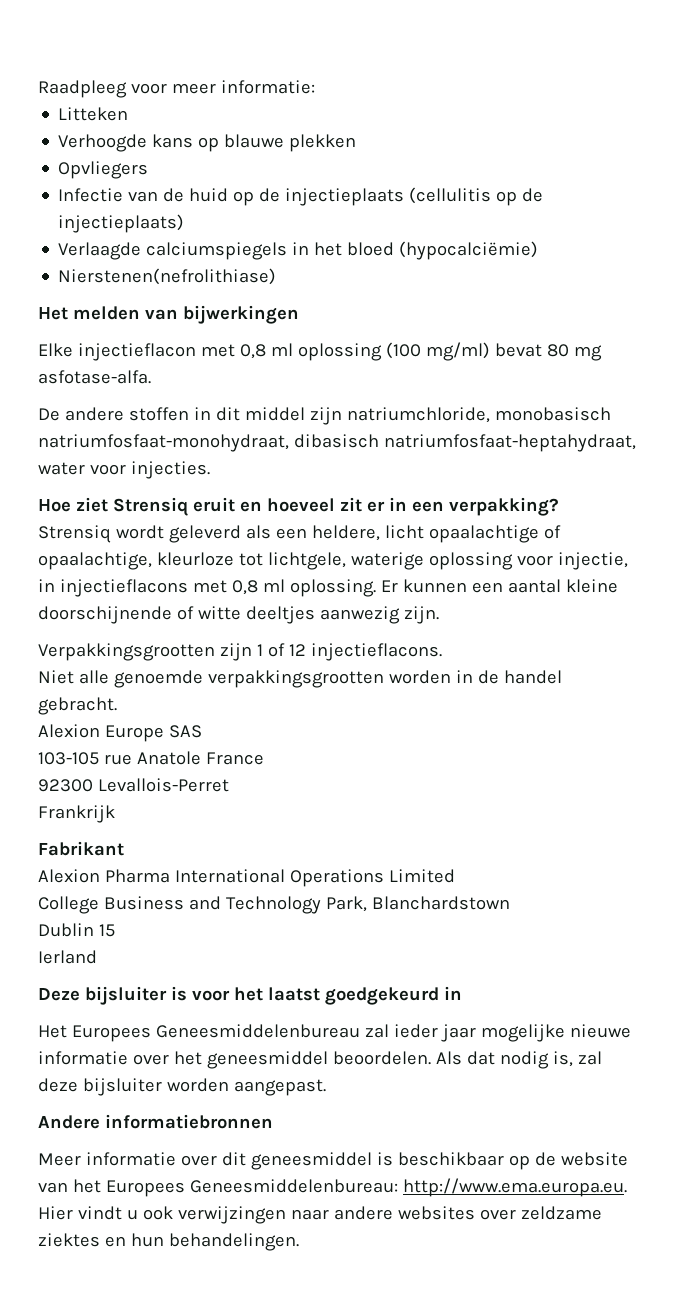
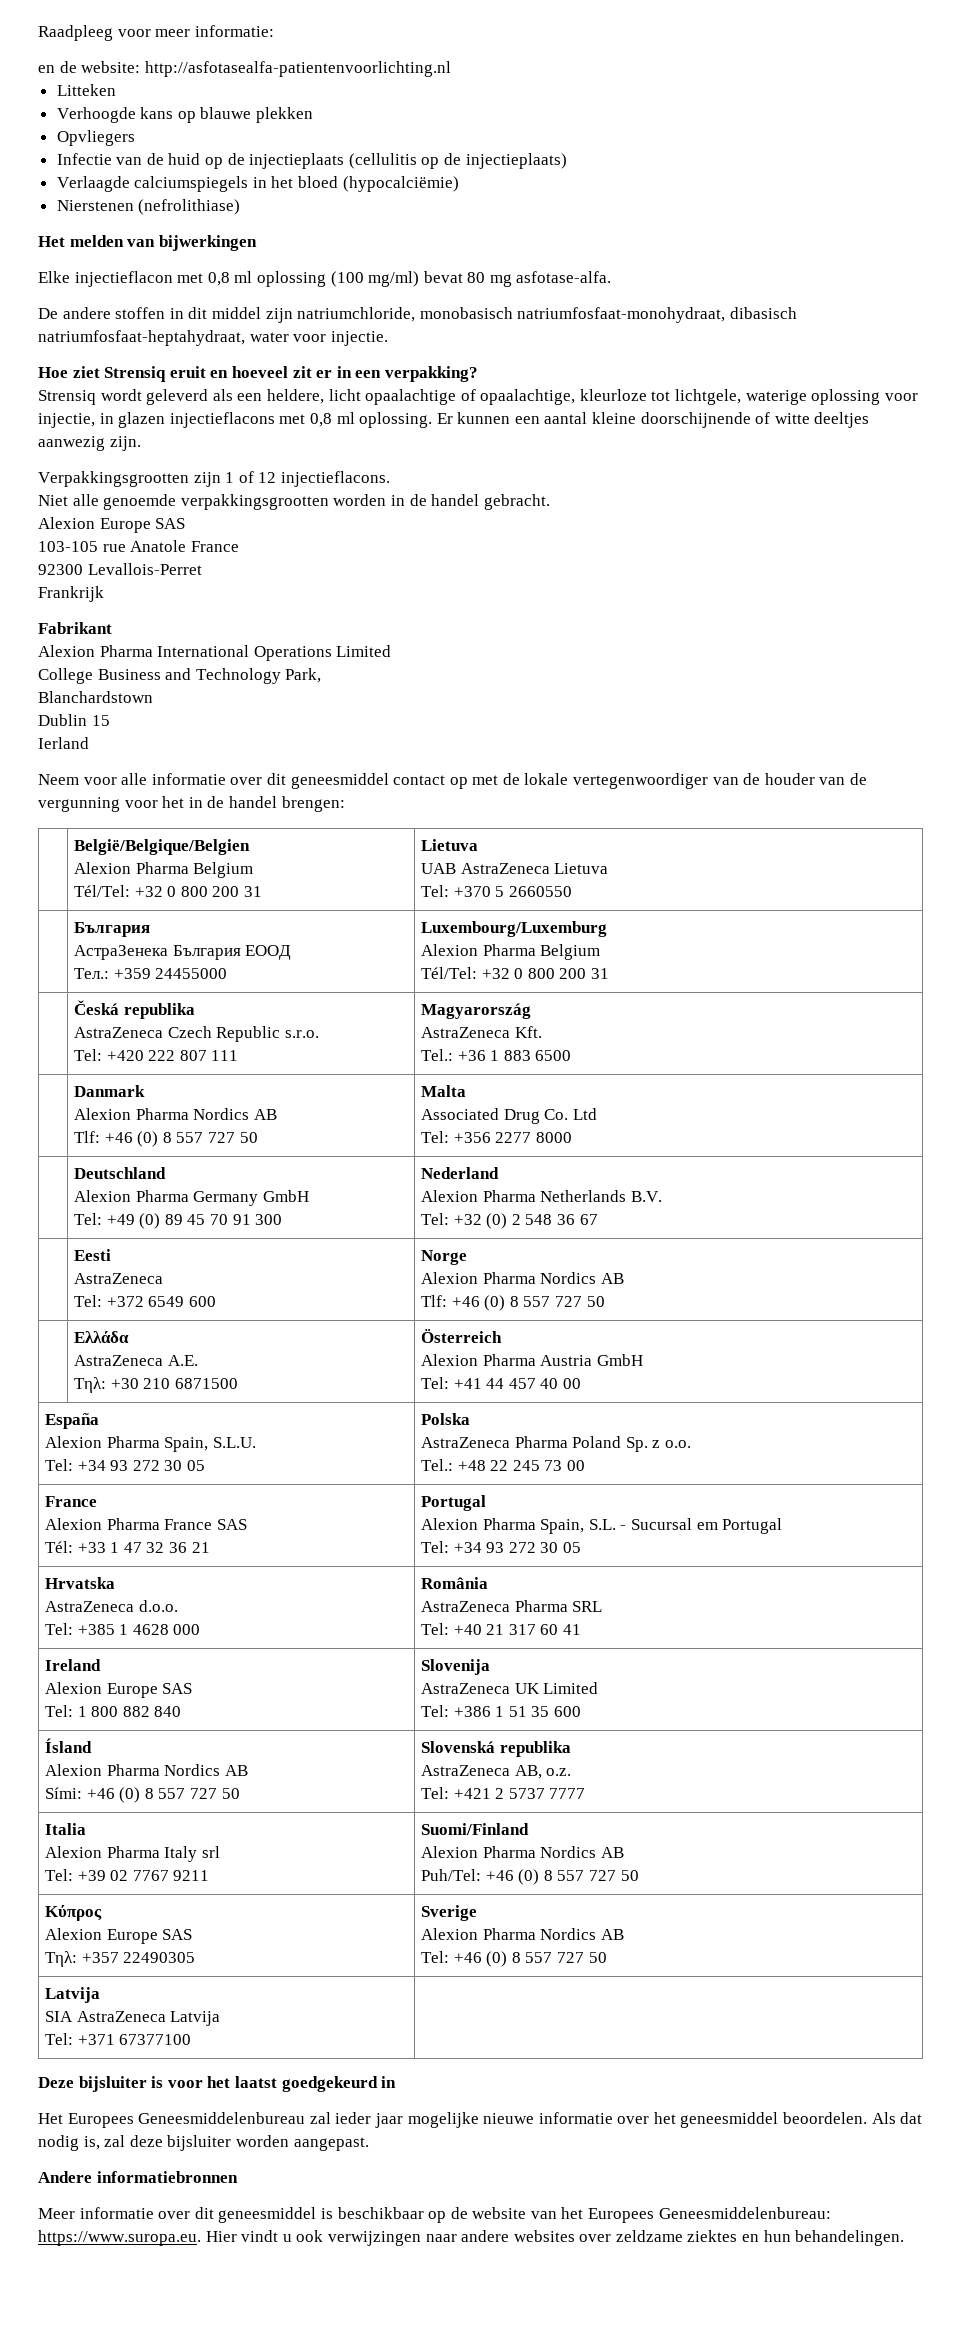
(315, 87) none -> [38,61,451,77] // en de website: http://asfotasealfa-patientenvoorlichting.nl
[58,268,277,285] Nierstenen(nefrolithiase) -> [56,199,241,215] Nierstenen (nefrolithiase)
[130,461,210,479] injecties. -> [330,331,388,346] injectie.
(55, 585) none -> [118,412,166,428] glazen
(367, 904) none -> (322, 675) //
(97, 957) none -> [38,773,868,789] [38,796,345,812] [74,839,251,855] [74,862,254,878] [74,885,263,897] [421,839,479,851] [421,863,609,874] [421,885,572,897] [74,922,151,937] [74,945,292,960] [74,968,228,979] [421,921,608,937] [421,944,601,960] [421,967,610,979] [74,1000,195,1019] [74,1026,319,1042] [74,1049,239,1061] [421,1003,532,1019] [421,1026,542,1038] [421,1049,572,1061] [74,1085,146,1097] [74,1108,277,1120] [74,1131,258,1147] [421,1085,467,1097] [421,1108,597,1124] [421,1131,572,1143] [74,1167,167,1179] [74,1190,309,1206] [74,1213,283,1229] [421,1167,500,1179] [421,1190,662,1202] [421,1213,598,1229] [74,1249,112,1261] [74,1273,164,1284] [74,1295,216,1307] [421,1250,468,1265] [421,1272,624,1284] [421,1295,605,1311] [74,1331,130,1343] [74,1355,198,1366] [74,1377,238,1393] [421,1329,503,1343] [421,1354,643,1366] [421,1377,582,1389] [45,1413,100,1429] [45,1436,256,1452] [45,1459,206,1471] [421,1413,471,1425] [421,1436,692,1452] [421,1459,586,1471] [45,1496,98,1507] [45,1518,247,1530] [45,1541,210,1553] [421,1495,487,1511] [421,1518,783,1534] [421,1541,582,1553] [45,1577,116,1589] [45,1600,178,1612] [45,1623,201,1635] [421,1577,489,1589] [421,1600,603,1612] [421,1623,582,1635] [45,1659,102,1671] [45,1682,193,1698] [45,1705,182,1717] [421,1659,491,1675] [421,1682,599,1694] [421,1705,582,1717] [45,1738,93,1753] [45,1764,248,1776] [45,1787,240,1803] [421,1741,571,1757] [421,1765,572,1779] [421,1787,586,1799] [45,1823,87,1835] [45,1846,220,1862] [45,1869,210,1881] [421,1823,530,1835] [421,1846,624,1858] [421,1869,639,1885] [45,1905,103,1921] [45,1928,193,1944] [45,1951,196,1967] [421,1905,478,1921] [421,1928,624,1940] [421,1951,607,1967] [45,1987,101,2003] [45,2011,221,2026] [45,2033,192,2045] // Neem voor alle informatie over dit geneesmiddel contact op met de lokale vertegenwoordiger van de houder van de vergunning voor het in de handel brengen: // | België/Belgique/Belgien // Alexion Pharma Belgium // Tél/Tel: +32 0 800 200 31 | Lietuva // UAB AstraZeneca Lietuva // Tel: +370 5 2660550 // | България // АстраЗенека България ЕООД // Teл.: +359 24455000 | Luxembourg/Luxemburg // Alexion Pharma Belgium // Tél/Tel: +32 0 800 200 31 // | Česká republika // AstraZeneca Czech Republic s.r.o. // Tel: +420 222 807 111 | Magyarország // AstraZeneca Kft. // Tel.: +36 1 883 6500 // | Danmark // Alexion Pharma Nordics AB // Tlf: +46 (0) 8 557 727 50 | Malta // Associated Drug Co. Ltd // Tel: +356 2277 8000 // | Deutschland // Alexion Pharma Germany GmbH // Tel: +49 (0) 89 45 70 91 300 | Nederland // Alexion Pharma Netherlands B.V. // Tel: +32 (0) 2 548 36 67 // | Eesti // AstraZeneca // Tel: +372 6549 600 | Norge // Alexion Pharma Nordics AB // Tlf: +46 (0) 8 557 727 50 // | Ελλάδα // AstraZeneca A.E. // Τηλ: +30 210 6871500 | Österreich // Alexion Pharma Austria GmbH // Tel: +41 44 457 40 00 // España // Alexion Pharma Spain, S.L.U. // Tel: +34 93 272 30 05 | Polska // AstraZeneca Pharma Poland Sp. z o.o. // Tel.: +48 22 245 73 00 // France // Alexion Pharma France SAS // Tél: +33 1 47 32 36 21 | Portugal // Alexion Pharma Spain, S.L. - Sucursal em Portugal // Tel: +34 93 272 30 05 // Hrvatska // AstraZeneca d.o.o. // Tel: +385 1 4628 000 | România // AstraZeneca Pharma SRL // Tel: +40 21 317 60 41 // Ireland // Alexion Europe SAS // Tel: 1 800 882 840 | Slovenija // AstraZeneca UK Limited // Tel: +386 1 51 35 600 // Ísland // Alexion Pharma Nordics AB // Sími: +46 (0) 8 557 727 50 | Slovenská republika // AstraZeneca AB, o.z. // Tel: +421 2 5737 7777 // Italia // Alexion Pharma Italy srl // Tel: +39 02 7767 9211 | Suomi/Finland // Alexion Pharma Nordics AB // Puh/Tel: +46 (0) 8 557 727 50 // Κύπρος // Alexion Europe SAS // Τηλ: +357 22490305 | Sverige // Alexion Pharma Nordics AB // Tel: +46 (0) 8 557 727 50 // Latvija // SIA AstraZeneca Latvija // Tel: +371 67377100 |
[402,1178,627,1197] http://www.ema.europa.eu. -> [38,2230,201,2246] https://www.suropa.eu.

